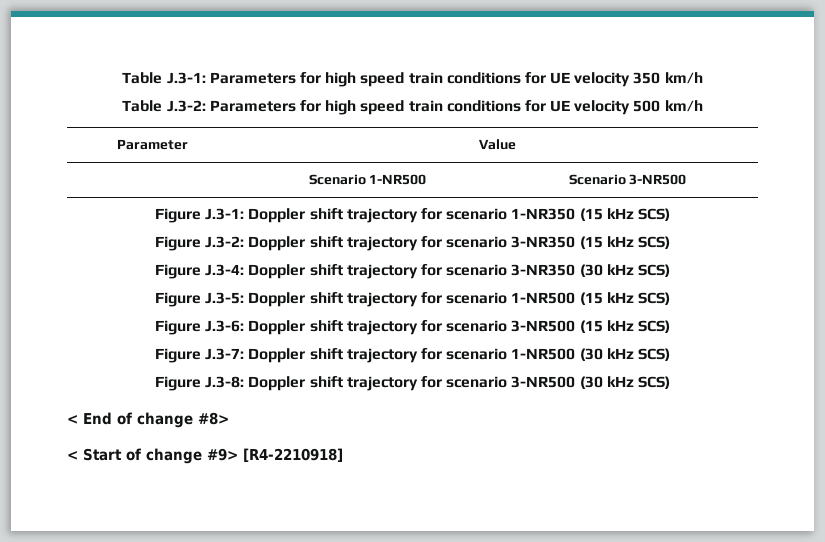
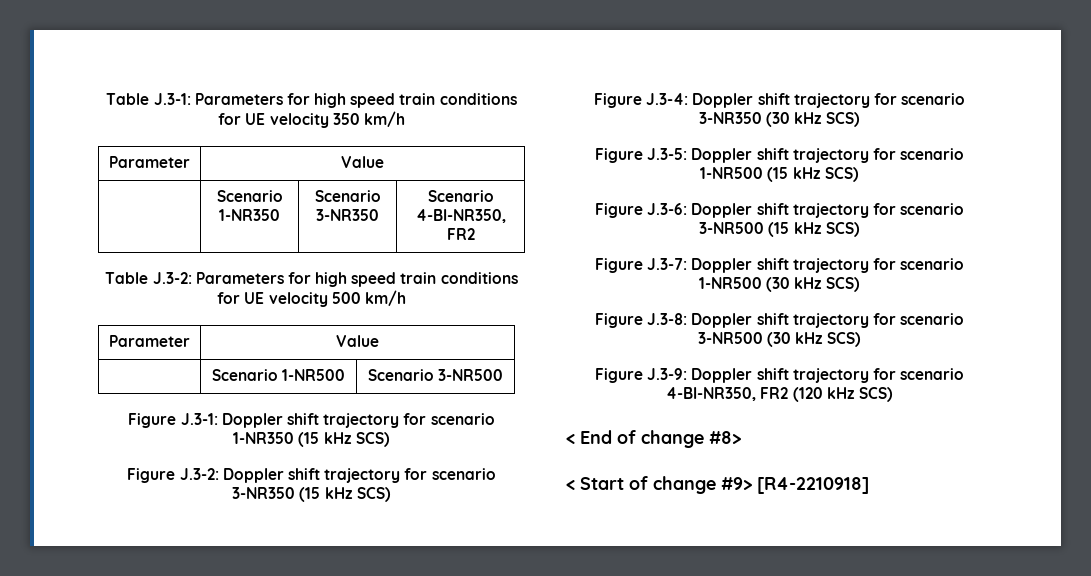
(703, 78) none -> [109,156,190,168] [341,156,384,168] [216,190,283,202] [219,209,280,221] [314,190,381,202] [316,209,379,221] [427,190,494,202] [415,209,506,223] [446,228,475,240] // Parameter | Value // | Scenario 1-NR350 | Scenario 3-NR350 | Scenario 4-BI-NR350, FR2
(670, 382) none -> [594,368,965,383] [666,387,893,402] // Figure J.3-9: Doppler shift trajectory for scenario 4-BI-NR350, FR2 (120 kHz SCS)

